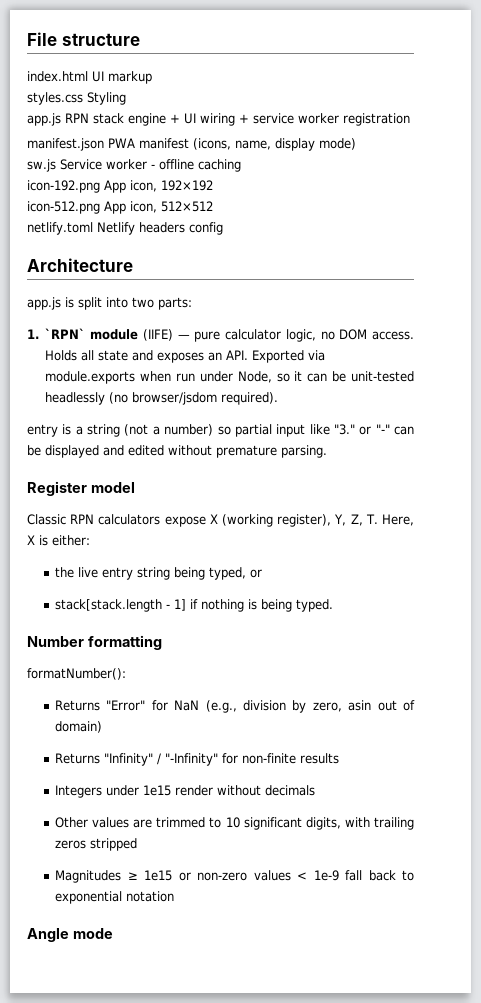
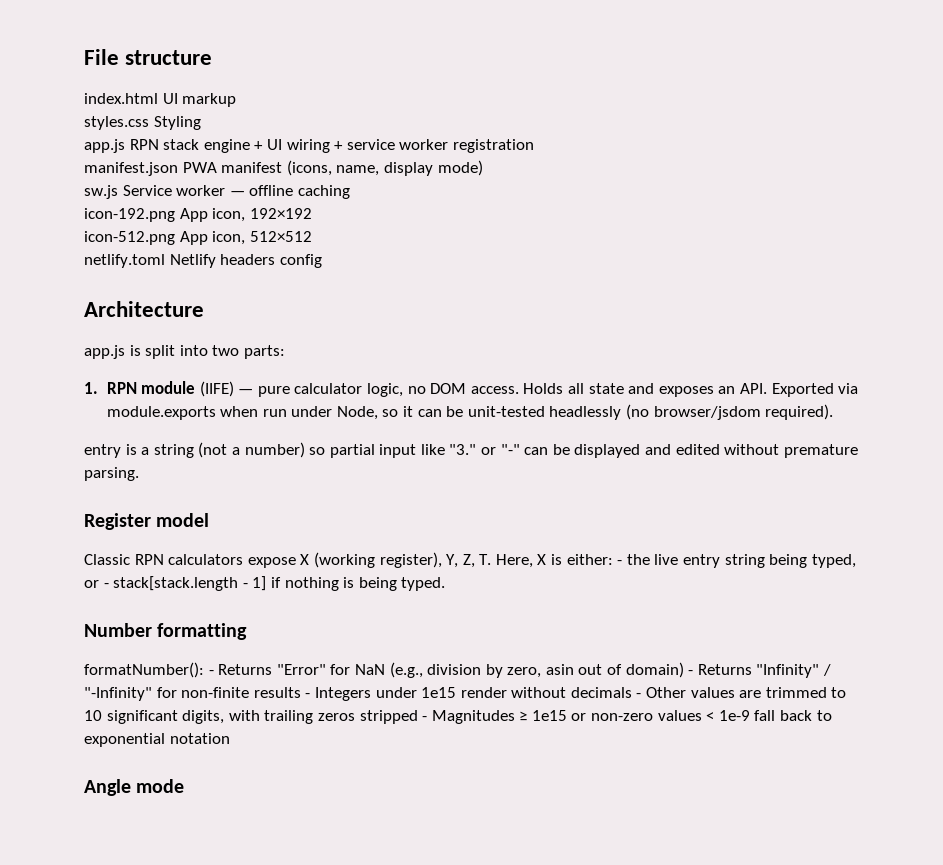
[150,164,155,169] - -> [229,191,245,196] —
[45,328,86,339] `RPN` -> [106,382,137,394] RPN
(90, 540) // -> [617,560,623,565] -
(263, 573) // -> [103,583,109,588] -
(126, 674) // -> [208,670,214,675] -
(103, 727) // -> [688,670,694,675] -
(340, 758) // -> [305,693,311,698] -
(316, 790) // -> [636,693,642,698] -
(138, 844) // -> [422,716,428,721] -

